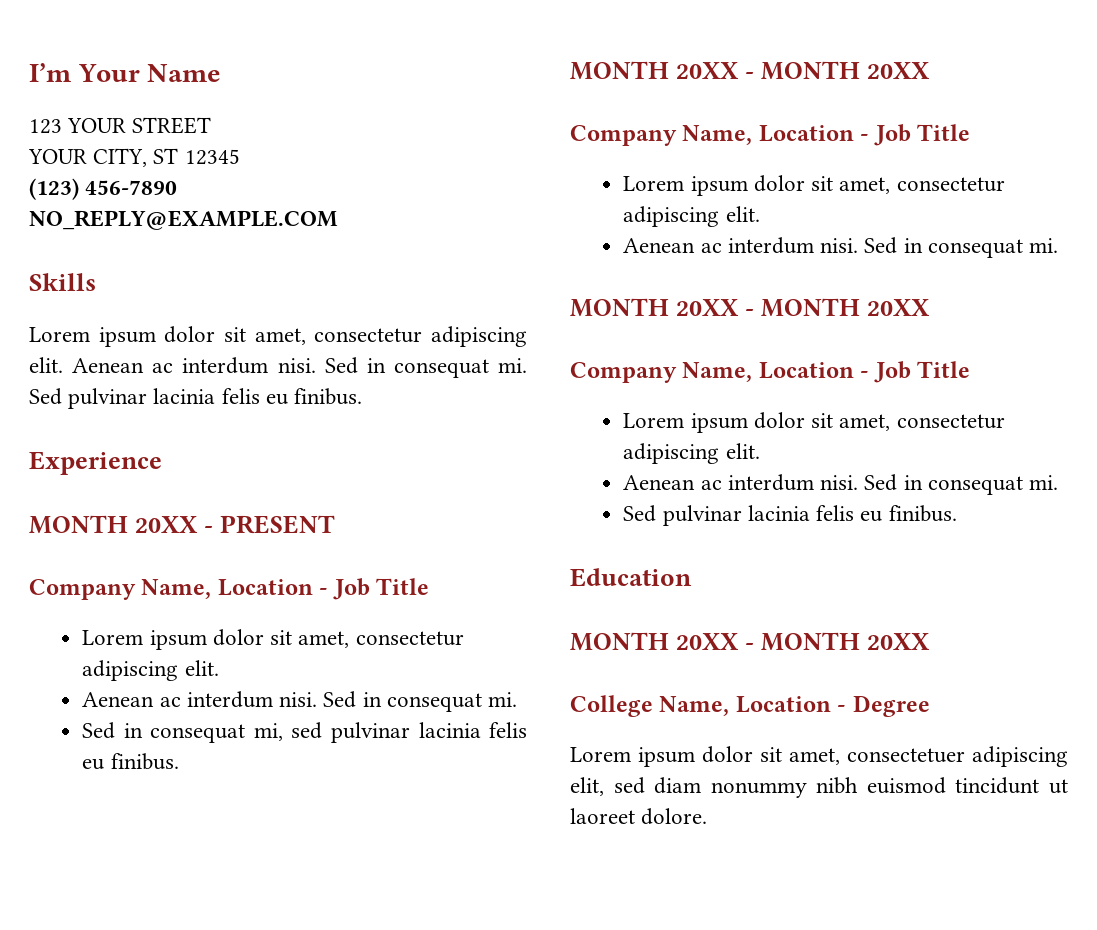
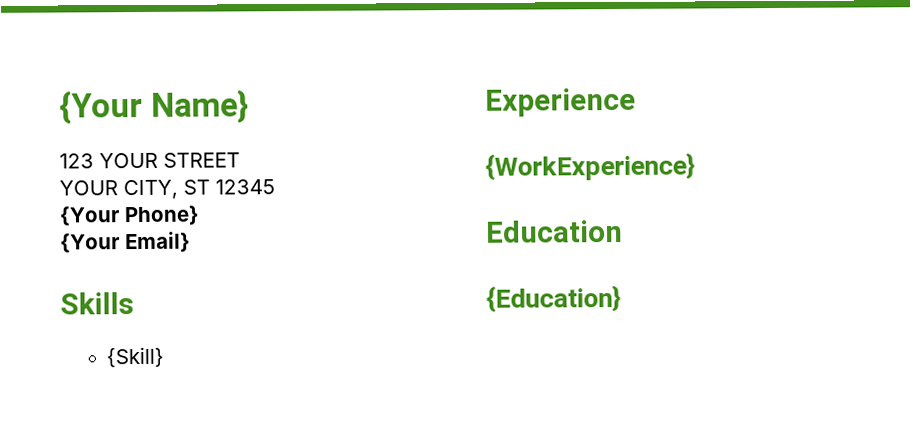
[29,63,222,82] I’m Your Name -> [59,89,249,125] {Your Name}
[29,178,178,200] [29,210,338,230] [29,273,96,291] [29,326,527,347] [29,357,527,378] [29,388,363,409] [29,451,162,475] [29,515,335,534] [29,578,430,600] [82,629,464,650] [82,660,219,681] [82,691,517,712] [82,722,527,743] [82,753,179,770] [570,61,930,80] [570,124,971,146] [623,175,1005,196] [623,206,760,227] [623,237,1058,258] [570,298,930,317] [570,361,971,383] [623,412,1005,433] [623,443,760,464] [623,474,1058,495] [623,505,957,526] [570,568,692,587] [570,632,930,651] [570,695,930,717] [570,746,1068,767] [570,777,1068,798] [570,808,708,825] (123) 456-7890 // NO_REPLY@EXAMPLE.COM // Skills // Lorem ipsum dolor sit amet, consectetur adipiscing elit. Aenean ac interdum nisi. Sed in consequat mi. Sed pulvinar lacinia felis eu finibus. // Experience // MONTH 20XX - PRESENT // Company Name, Location - Job Title // Lorem ipsum dolor sit amet, consectetur adipiscing elit. // Aenean ac interdum nisi. Sed in consequat mi. // Sed in consequat mi, sed pulvinar lacinia felis eu finibus. // MONTH 20XX - MONTH 20XX // Company Name, Location - Job Title // Lorem ipsum dolor sit amet, consectetur adipiscing elit. // Aenean ac interdum nisi. Sed in consequat mi. // MONTH 20XX - MONTH 20XX // Company Name, Location - Job Title // Lorem ipsum dolor sit amet, consectetur adipiscing elit. // Aenean ac interdum nisi. Sed in consequat mi. // Sed pulvinar lacinia felis eu finibus. // Education // MONTH 20XX - MONTH 20XX // College Name, Location - Degree // Lorem ipsum dolor sit amet, consectetuer adipiscing elit, sed diam nonummy nibh euismod tincidunt ut laoreet dolore. -> [59,205,200,226] [60,231,191,253] [60,292,134,315] [106,346,165,368] [485,87,636,117] [485,152,695,181] [485,219,623,243] [486,284,621,313] {Your Phone} // {Your Email} // Skills // {Skill} // Experience // {WorkExperience} // Education // {Education}

